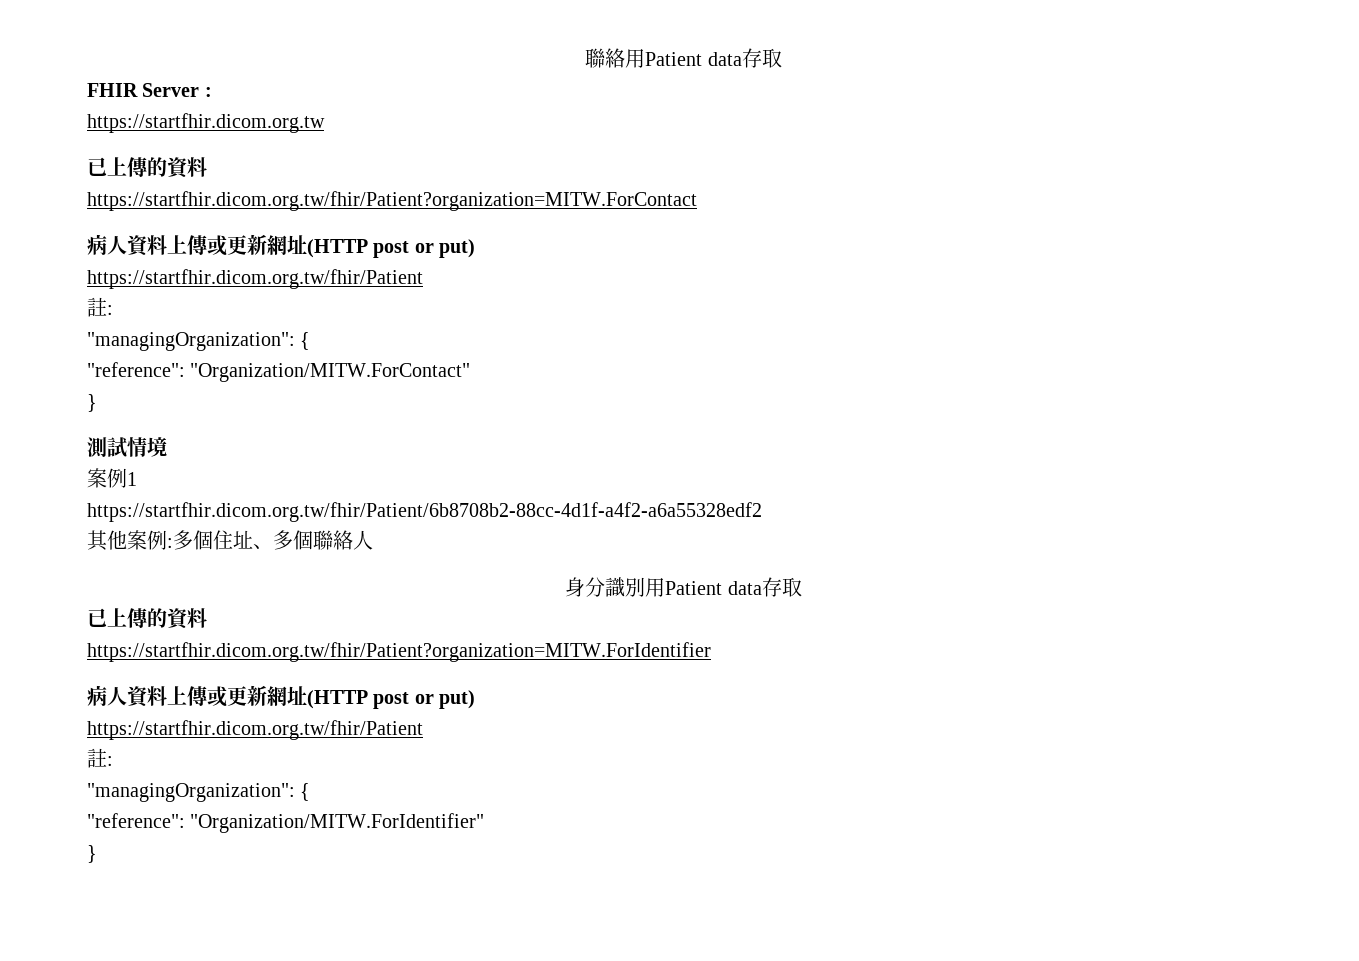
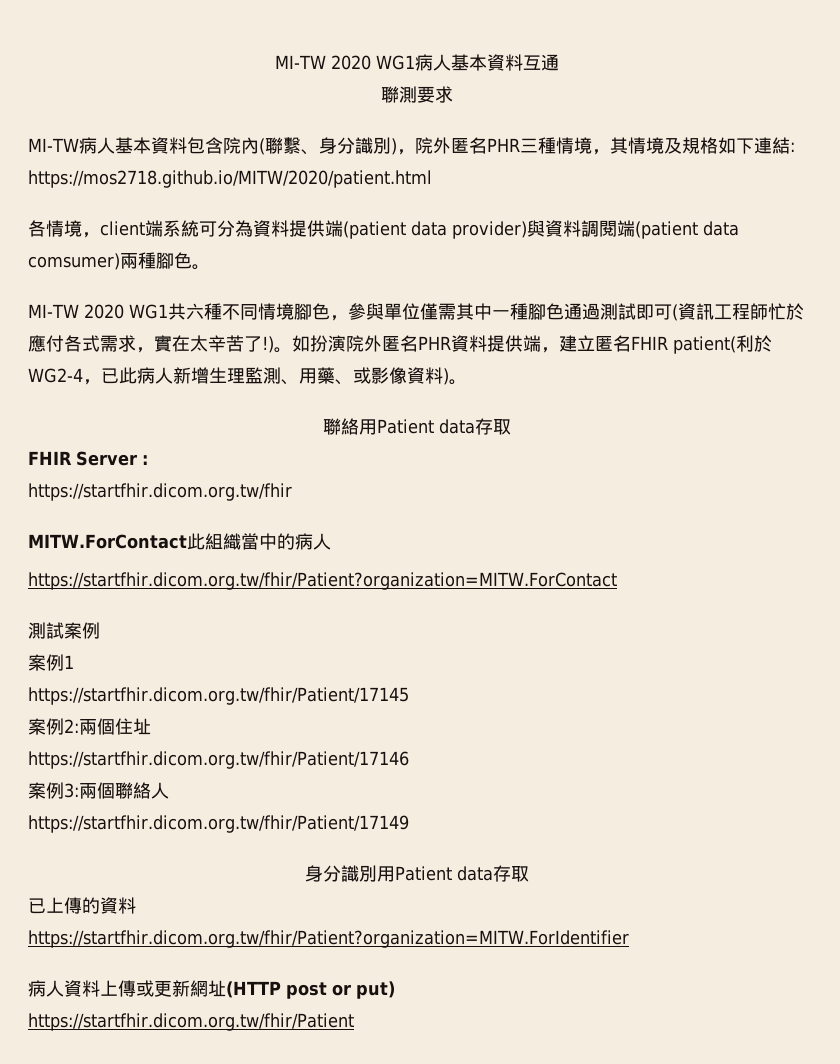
(585, 58) none -> [275,54,559,71] [381,86,453,103] [28,137,795,155] [28,170,432,188] [28,220,739,239] [28,252,210,270] [28,303,804,321] [28,335,772,354] [28,367,467,385] MI-TW 2020 WG1病人基本資料互通 // 聯測要求 // MI-TW病人基本資料包含院內(聯繫、身分識別)，院外匿名PHR三種情境，其情境及規格如下連結: https://mos2718.github.io/MITW/2020/patient.html // 各情境，client端系統可分為資料提供端(patient data provider)與資料調閱端(patient data comsumer)兩種腳色。 // MI-TW 2020 WG1共六種不同情境腳色，參與單位僅需其中一種腳色通過測試即可(資訊工程師忙於應付各式需求，實在太辛苦了!)。如扮演院外匿名PHR資料提供端，建立匿名FHIR patient(利於WG2-4，已此病人新增生理監測、用藥、或影像資料)。 //
[87,113,325,133] [87,157,207,179] [87,191,697,211] [87,234,476,258] [87,269,423,289] [87,297,113,317] [87,332,311,351] [87,362,471,382] [87,394,97,412] [87,437,167,458] https://startfhir.dicom.org.tw // 已上傳的資料 // https://startfhir.dicom.org.tw/fhir/Patient?organization=MITW.ForContact // 病人資料上傳或更新網址(HTTP post or put) // https://startfhir.dicom.org.tw/fhir/Patient // 註: // "managingOrganization": { // "reference": "Organization/MITW.ForContact" // } // 測試情境 -> [28,483,292,501] [28,533,331,550] [28,572,617,590] [28,622,100,639] https://startfhir.dicom.org.tw/fhir // MITW.ForContact此組織當中的病人 // https://startfhir.dicom.org.tw/fhir/Patient?organization=MITW.ForContact // 測試案例
[87,502,762,522] [87,530,293,551] https://startfhir.dicom.org.tw/fhir/Patient/6b8708b2-88cc-4d1f-a4f2-a6a55328edf2 // 其他案例:多個住址、多 -> [28,687,409,705] [28,718,151,735] [28,751,409,769] [28,782,97,799] https://startfhir.dicom.org.tw/fhir/Patient/17145 // 案例2:兩個住址 // https://startfhir.dicom.org.tw/fhir/Patient/17146 // 案例3:兩
(373, 540) none -> [28,815,409,833] // https://startfhir.dicom.org.tw/fhir/Patient/17149
[87,748,113,768] [87,783,311,802] [87,813,485,833] [87,845,97,863] // 註: // "managingOrganization": { // "reference": "Organization/MITW.ForIdentifier" // } -> (354, 1022) none

